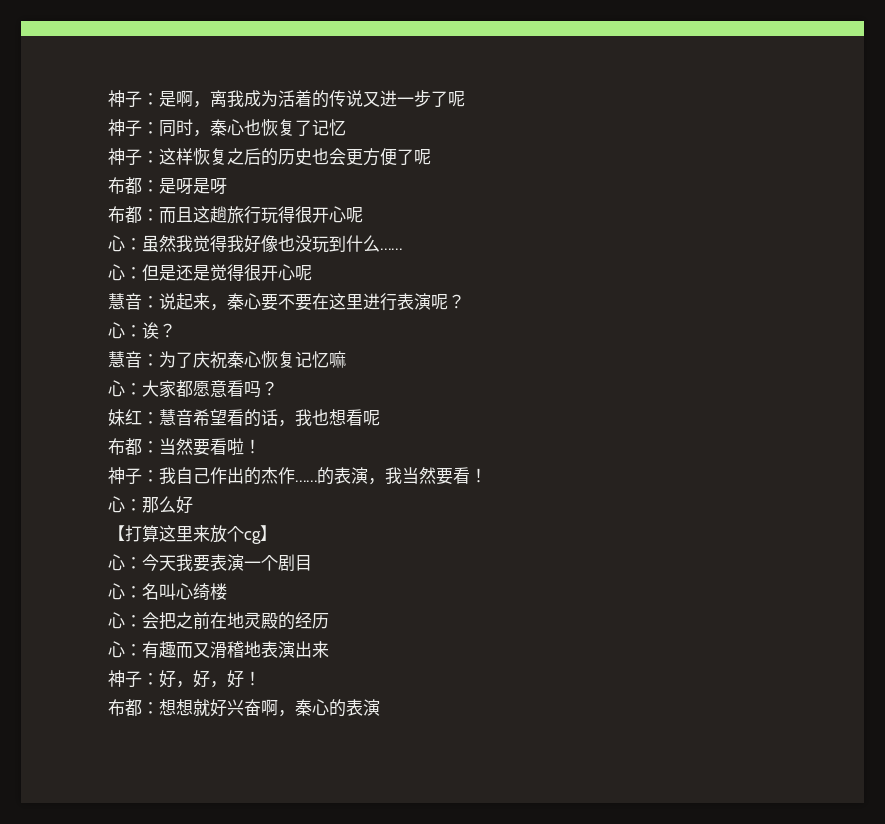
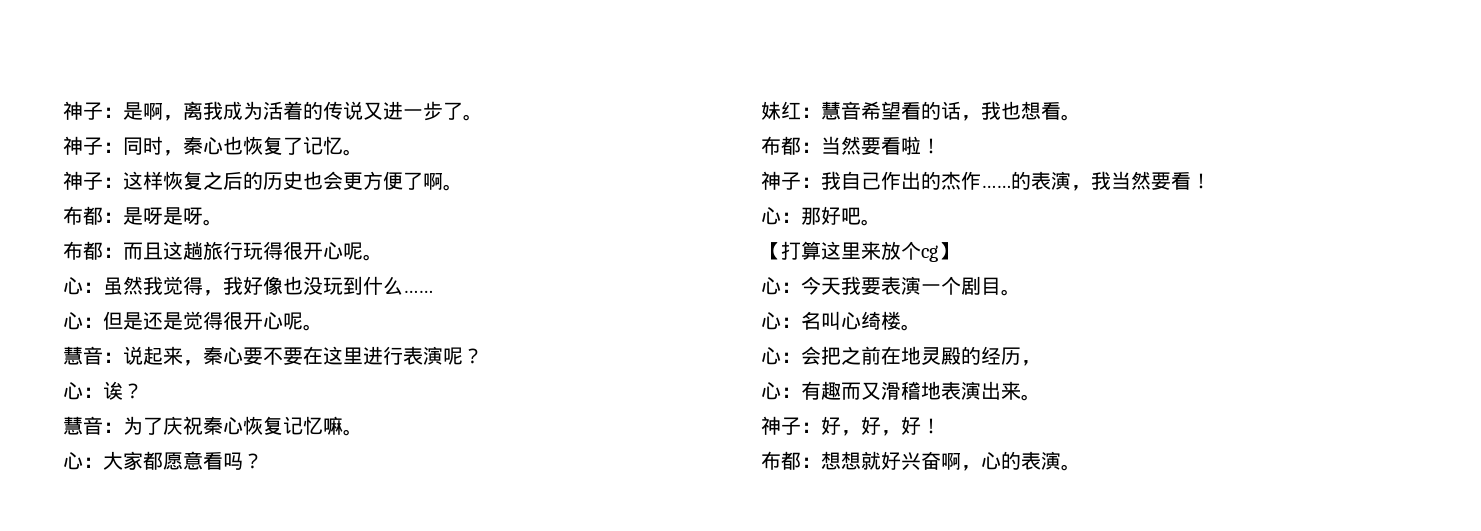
[448,91,465,107] 呢 -> [463,114,483,121] 。
(346, 127) none -> [343,149,363,156] 。
[414,149,431,165] 呢 -> [423,173,463,191] 啊。
(227, 186) none -> [203,219,223,226] 。
(363, 215) none -> [363,254,383,261] 。
(227, 243) none -> [203,290,223,296] ，
(312, 273) none -> [303,324,323,331] 。
(346, 359) none -> [343,429,363,436] 。
[363,410,380,426] 呢 -> [1061,114,1081,121] 。
[159,496,193,514] 么好 -> [821,206,881,226] 好吧。
(312, 563) none -> [1001,289,1021,296] 。
(227, 591) none -> [901,324,921,331] 。
(329, 621) none -> [1021,360,1041,366] ，
(329, 649) none -> [1021,394,1041,401] 。
[295,699,312,716] 秦 -> (981, 468) none
(380, 707) none -> [1061,464,1081,471] 。

